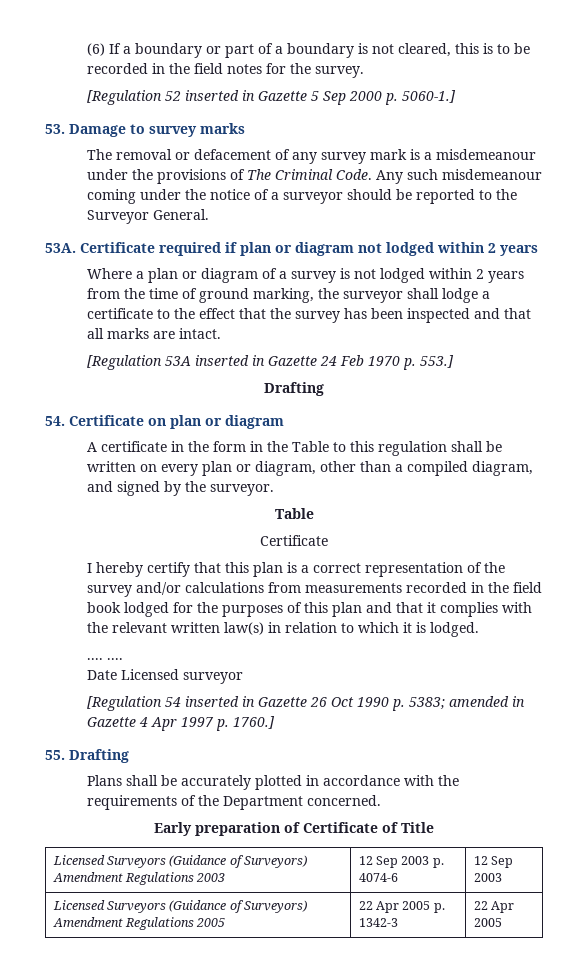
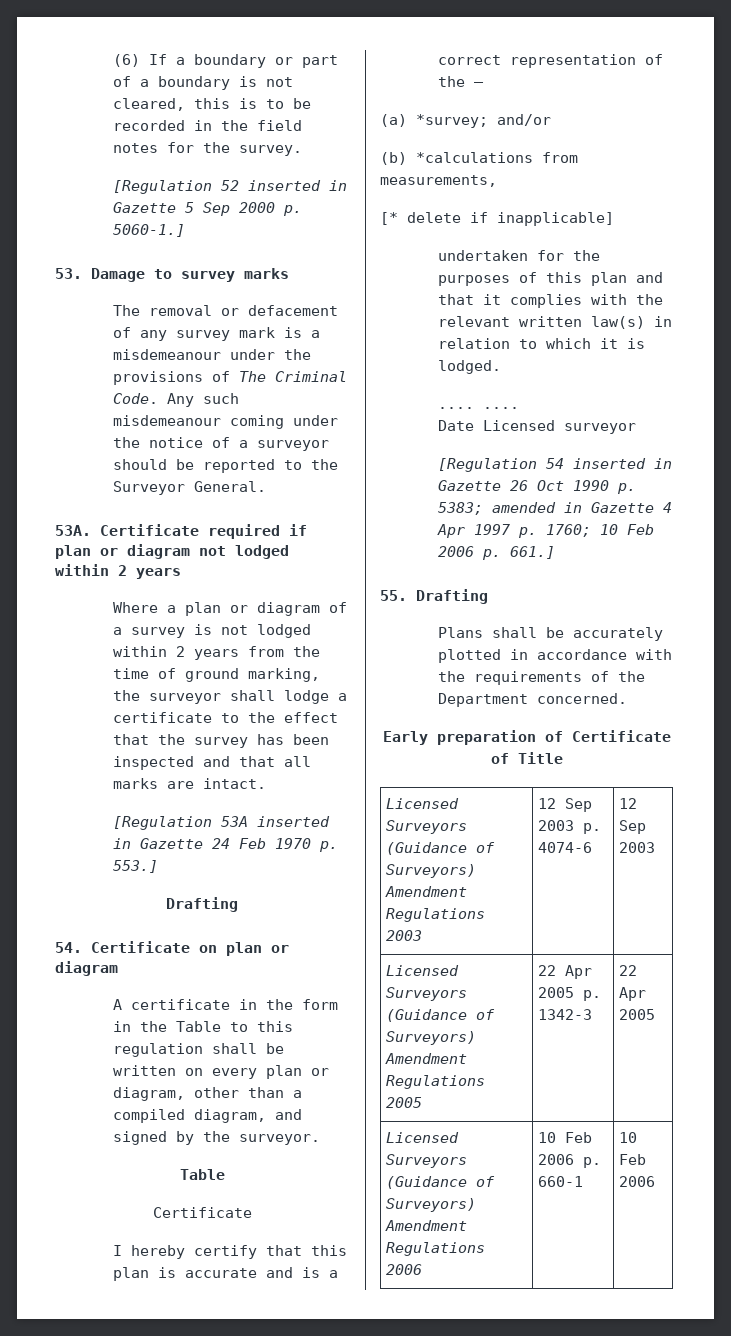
(297, 567) none -> [184,1267,320,1278] accurate and is
[86,582,542,597] [86,602,169,617] survey and/or calculations from measurements recorded in the field book lodged -> [473,82,484,87] [380,114,551,128] [380,152,578,165] [380,175,497,187] [380,212,614,226] [437,250,528,261] — // (a) *survey; and/or // (b) *calculations from measurements, // [* delete if inapplicable] // undertaken
[232,716,275,729] 1760.] -> [545,524,654,537] [437,546,555,560] 1760; 10 Feb 2006 p. 661.]
(502, 922) none -> [385,1132,459,1143] [385,1154,467,1168] [385,1176,495,1189] [385,1198,476,1212] [384,1220,467,1231] [385,1242,485,1256] [385,1264,422,1275] [537,1132,592,1143] [537,1154,601,1168] [537,1176,583,1187] [618,1132,637,1143] [618,1154,646,1165] [618,1176,655,1187] // Licensed Surveyors (Guidance of Surveyors) Amendment Regulations 2006 | 10 Feb 2006 p. 660-1 | 10 Feb 2006

